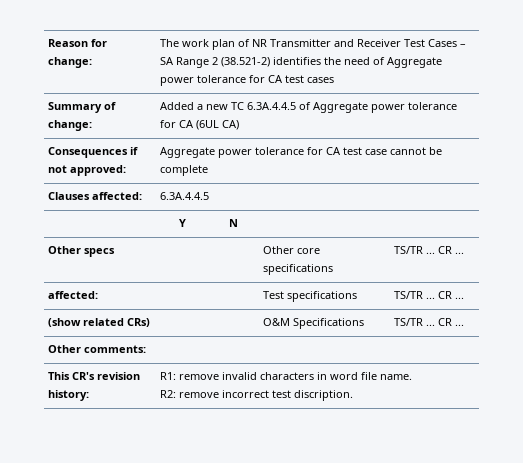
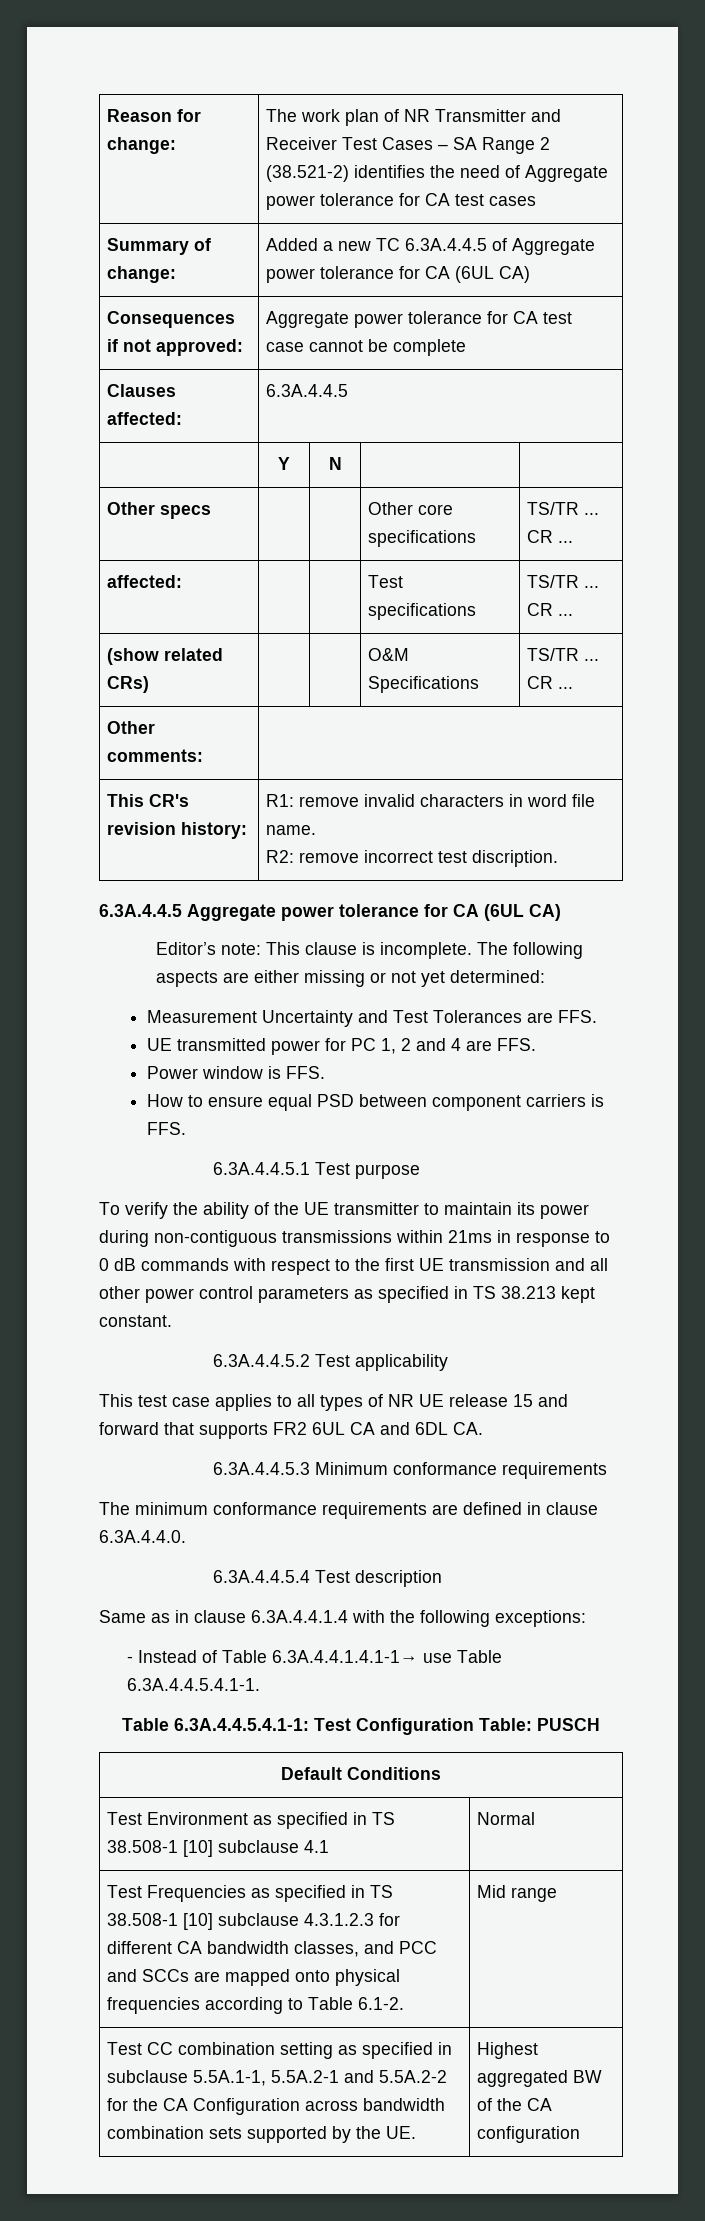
(354, 395) none -> [99,904,561,921] [155,942,583,959] [155,970,545,987] [146,1010,597,1027] [146,1038,536,1055] [146,1066,325,1079] [146,1094,604,1111] [146,1122,186,1135] [212,1162,420,1179] [99,1202,589,1219] [99,1230,610,1247] [99,1258,608,1275] [99,1286,595,1303] [99,1315,172,1327] [212,1354,448,1371] [99,1394,568,1411] [99,1422,483,1439] [212,1462,607,1479] [99,1502,598,1519] [99,1530,186,1543] [212,1570,442,1587] [99,1610,586,1627] [127,1650,503,1663] [127,1678,261,1691] [122,1718,600,1735] [281,1767,441,1780] [107,1812,396,1829] [107,1840,330,1857] [477,1812,536,1825] [107,1885,394,1902] [107,1913,401,1930] [107,1941,438,1957] [107,1969,401,1986] [107,1997,405,2014] [477,1885,558,1902] [107,2042,453,2059] [107,2070,448,2086] [107,2098,446,2115] [107,2126,417,2143] [477,2042,539,2059] [477,2070,603,2087] [477,2098,553,2111] [477,2126,581,2143] // 6.3A.4.4.5 Aggregate power tolerance for CA (6UL CA) // Editor’s note: This clause is incomplete. The following aspects are either missing or not yet determined: // Measurement Uncertainty and Test Tolerances are FFS. // UE transmitted power for PC 1, 2 and 4 are FFS. // Power window is FFS. // How to ensure equal PSD between component carriers is FFS. // 6.3A.4.4.5.1 Test purpose // To verify the ability of the UE transmitter to maintain its power during non-contiguous transmissions within 21ms in response to 0 dB commands with respect to the first UE transmission and all other power control parameters as specified in TS 38.213 kept constant. // 6.3A.4.4.5.2 Test applicability // This test case applies to all types of NR UE release 15 and forward that supports FR2 6UL CA and 6DL CA. // 6.3A.4.4.5.3 Minimum conformance requirements // The minimum conformance requirements are defined in clause 6.3A.4.4.0. // 6.3A.4.4.5.4 Test description // Same as in clause 6.3A.4.4.1.4 with the following exceptions: // - Instead of Table 6.3A.4.4.1.4.1-1→ use Table 6.3A.4.4.5.4.1-1. // Table 6.3A.4.4.5.4.1-1: Test Configuration Table: PUSCH // Default Conditions // Test Environment as specified in TS 38.508-1 [10] subclause 4.1 | Normal // Test Frequencies as specified in TS 38.508-1 [10] subclause 4.3.1.2.3 for different CA bandwidth classes, and PCC and SCCs are mapped onto physical frequencies according to Table 6.1-2. | Mid range // Test CC combination setting as specified in subclause 5.5A.1-1, 5.5A.2-1 and 5.5A.2-2 for the CA Configuration across bandwidth combination sets supported by the UE. | Highest aggregated BW of the CA configuration

